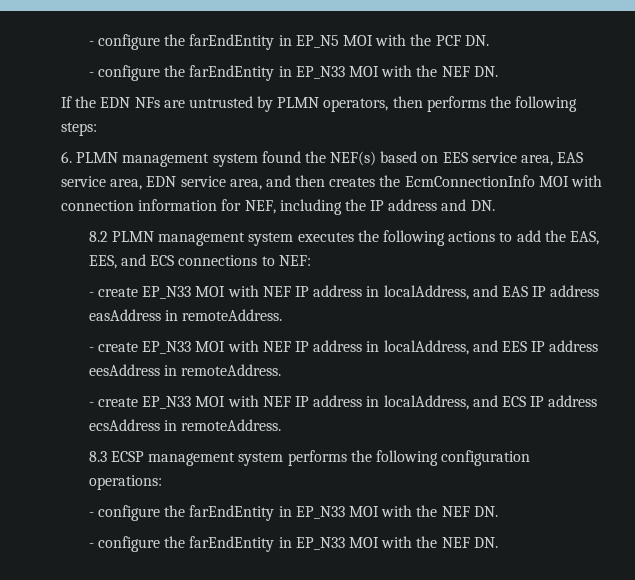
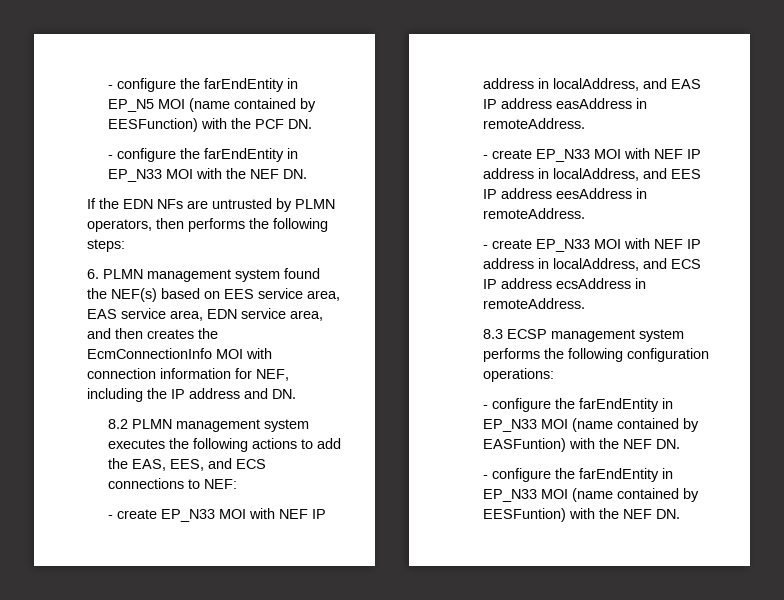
(374, 40) none -> [188,98,316,112] [107,118,198,132] (name contained by EESFunction)
(380, 511) none -> [571,418,699,432] [482,438,566,452] (name contained by EASFuntion)
(380, 542) none -> [571,488,699,502] [482,508,566,522] (name contained by EESFuntion)

